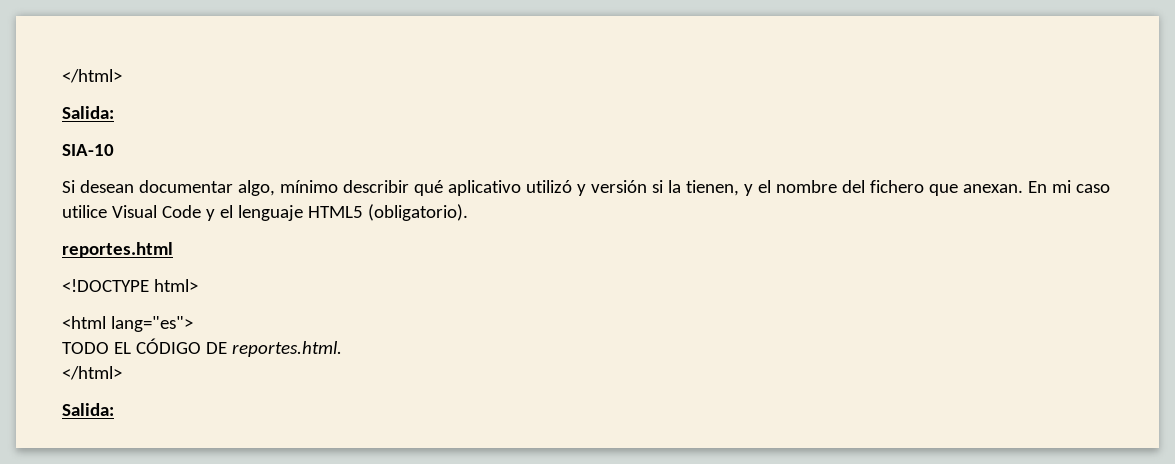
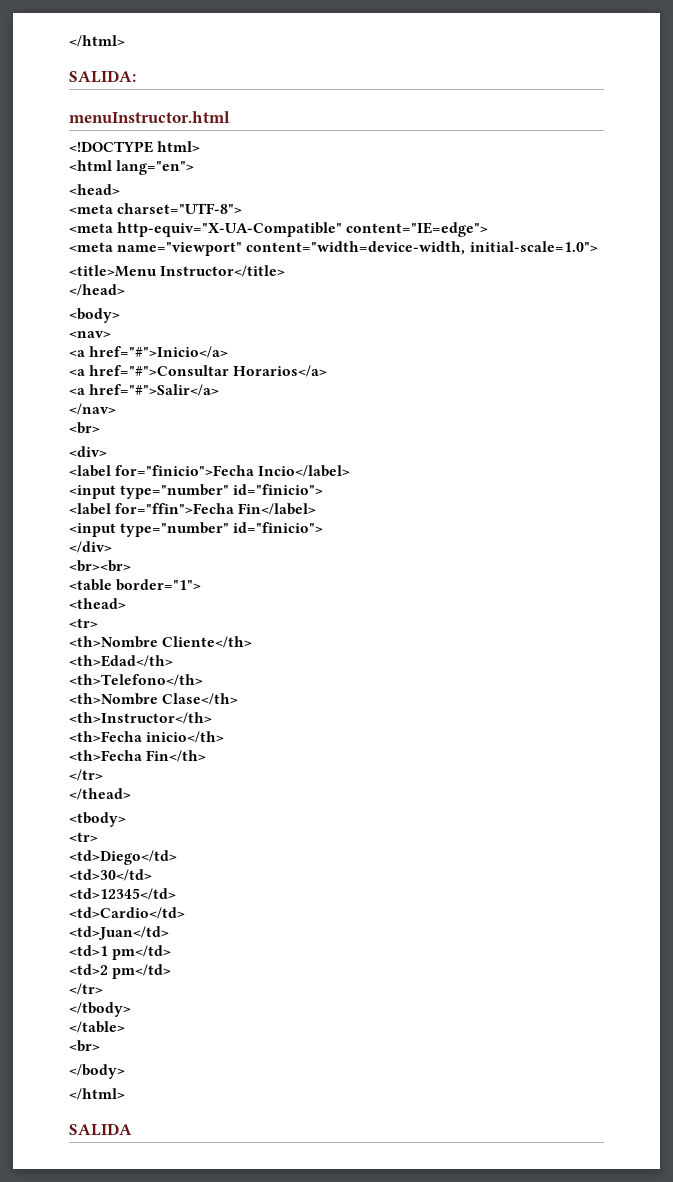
[62,69,122,83] [62,106,114,119] [62,144,114,156] [62,180,1110,196] [62,204,468,221] [62,242,173,258] [62,279,198,292] [62,316,193,332] [62,338,342,357] [62,366,122,380] [62,403,114,416] </html> // Salida: // SIA-10 // Si desean documentar algo, mínimo describir qué aplicativo utilizó y versión si la tienen, y el nombre del fichero que anexan. En mi caso utilice Visual Code y el lenguaje HTML5 (obligatorio). // reportes.html // <!DOCTYPE html> // <html lang="es"> // TODO EL CÓDIGO DE reportes.html. // </html> // Salida: -> [69,35,125,47] [69,70,136,83] [69,111,230,123] [69,141,201,153] [69,160,195,175] [69,184,120,195] [69,203,243,214] [69,222,489,237] [69,241,598,256] [69,265,286,277] [69,284,125,296] [69,308,120,323] [69,331,111,338] [69,346,229,358] [69,365,328,377] [69,384,220,396] [69,403,116,415] [69,422,100,434] [69,446,107,457] [69,465,351,477] [69,484,324,499] [69,503,317,515] [69,522,324,537] [69,541,112,553] [69,560,131,572] [69,579,202,591] [69,598,126,609] [69,618,98,628] [69,636,253,648] [69,655,173,667] [69,674,203,686] [69,693,239,705] [69,712,212,724] [69,731,225,743] [69,750,207,762] [69,769,103,781] [69,788,131,800] [69,812,126,827] [69,832,98,842] [69,850,177,865] [69,869,152,881] [69,888,176,900] [69,907,185,919] [69,926,169,940] [69,945,172,960] [69,964,172,979] [69,983,103,995] [69,1002,131,1017] [69,1021,125,1033] [69,1040,100,1052] [69,1064,125,1079] [69,1088,125,1100] [69,1123,132,1136] </html> // SALIDA: // menuInstructor.html // <!DOCTYPE html> // <html lang="en"> // <head> // <meta charset="UTF-8"> // <meta http-equiv="X-UA-Compatible" content="IE=edge"> // <meta name="viewport" content="width=device-width, initial-scale=1.0"> // <title>Menu Instructor</title> // </head> // <body> // <nav> // <a href="#">Inicio</a> // <a href="#">Consultar Horarios</a> // <a href="#">Salir</a> // </nav> // <br> // <div> // <label for="finicio">Fecha Incio</label> // <input type="number" id="finicio"> // <label for="ffin">Fecha Fin</label> // <input type="number" id="finicio"> // </div> // <br><br> // <table border="1"> // <thead> // <tr> // <th>Nombre Cliente</th> // <th>Edad</th> // <th>Telefono</th> // <th>Nombre Clase</th> // <th>Instructor</th> // <th>Fecha inicio</th> // <th>Fecha Fin</th> // </tr> // </thead> // <tbody> // <tr> // <td>Diego</td> // <td>30</td> // <td>12345</td> // <td>Cardio</td> // <td>Juan</td> // <td>1 pm</td> // <td>2 pm</td> // </tr> // </tbody> // </table> // <br> // </body> // </html> // SALIDA

